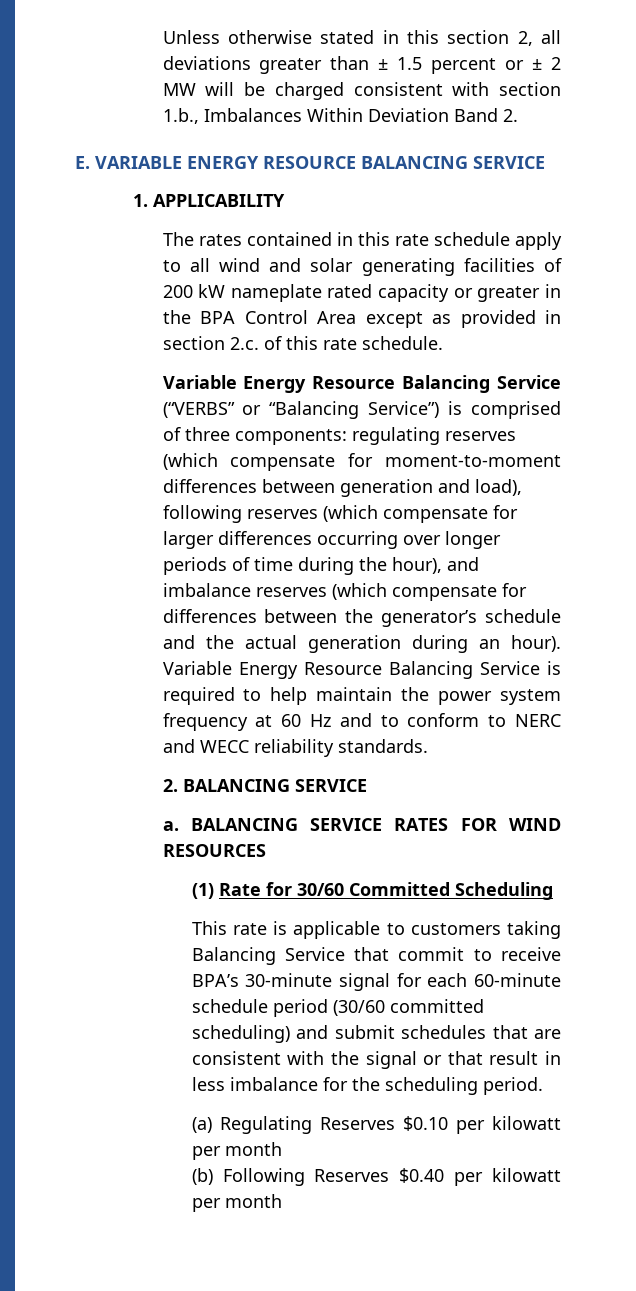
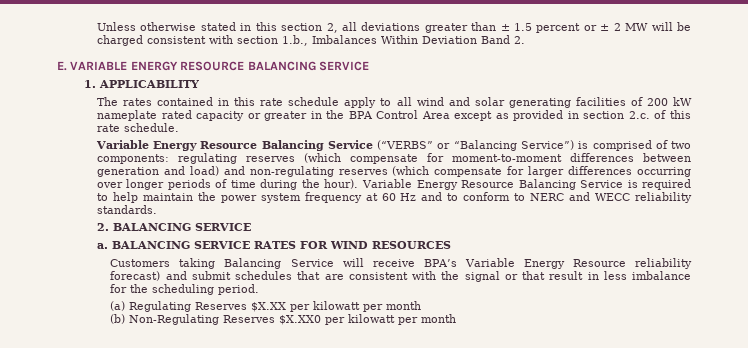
[184,427,230,441] three -> [670,141,691,149] two
[474,479,522,496] [162,505,242,523] load), following -> [189,166,334,177] load) and non-regulating
[391,557,479,574] [162,583,527,601] [162,609,561,627] [162,635,500,653] hour), and imbalance reserves (which compensate for differences between the generator’s schedule and the actual generation during an -> (320, 183) none
[191,882,553,900] [191,921,561,939] [191,947,561,965] [191,973,561,991] [191,999,484,1017] [191,1025,290,1043] (1) Rate for 30/60 Committed Scheduling // This rate is applicable to customers taking Balancing Service that commit to receive BPA’s 30-minute signal for each 60-minute schedule period (30/60 committed scheduling) -> [110,258,692,269] [110,271,161,281] Customers taking Balancing Service will receive BPA’s Variable Energy Resource reliability forecast)
[402,1116,448,1131] $0.10 -> [251,302,287,312] $X.XX
[222,1168,445,1186] Following Reserves $0.40 -> [129,314,322,325] Non-Regulating Reserves $X.XX0

